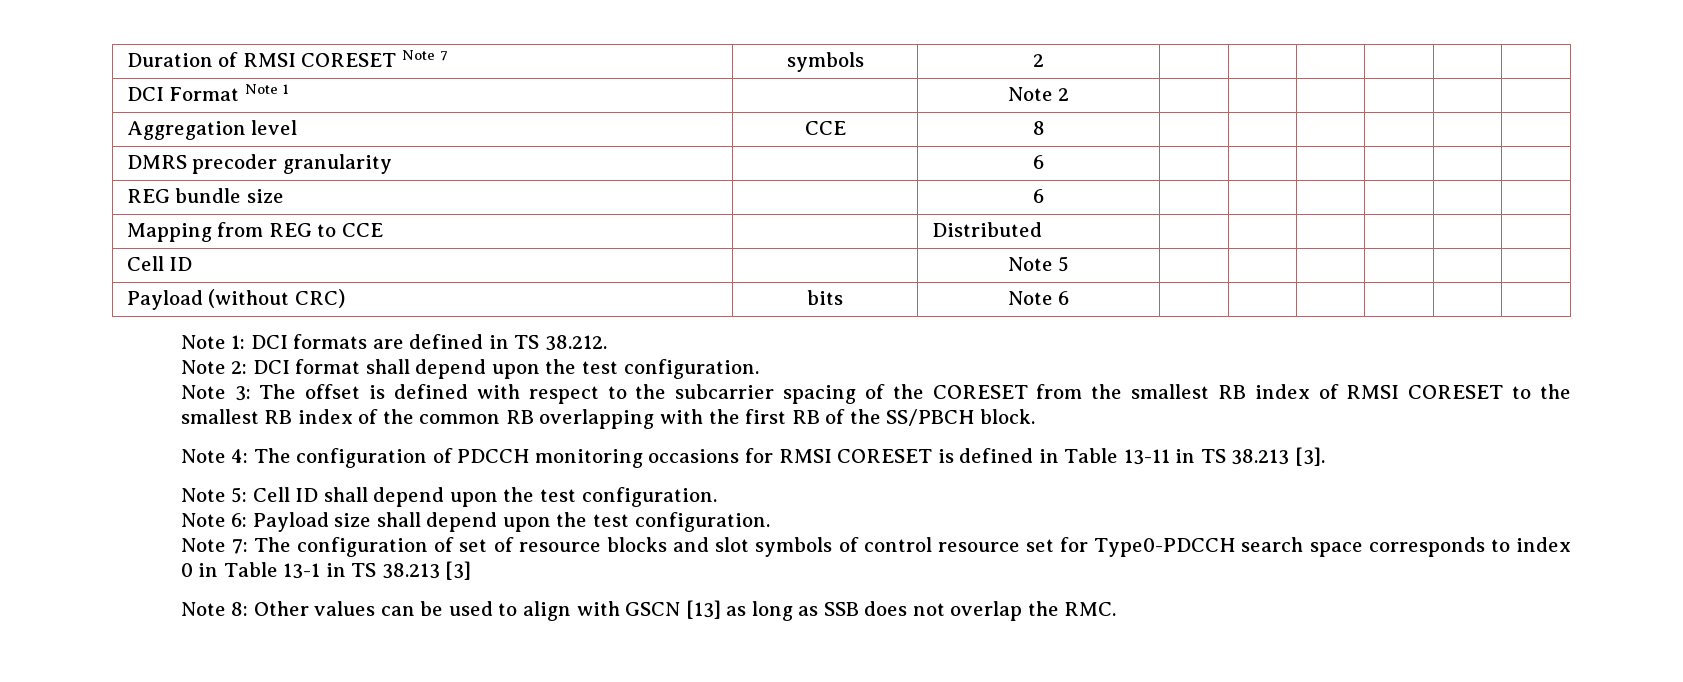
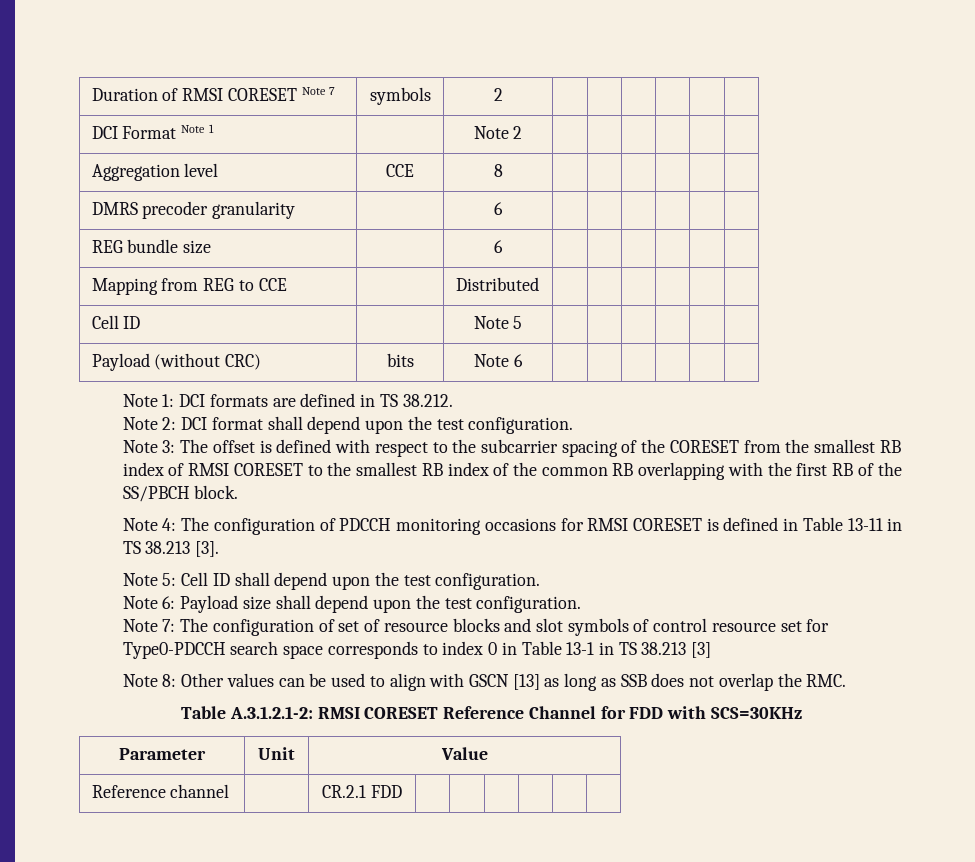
(1117, 609) none -> [181,706,802,719] [119,748,206,760] [258,747,295,760] [440,747,488,760] [91,784,230,798] [322,785,402,798] // Table A.3.1.2.1-2: RMSI CORESET Reference Channel for FDD with SCS=30KHz // Parameter | Unit | Value // Reference channel | | CR.2.1 FDD | | | | | |

